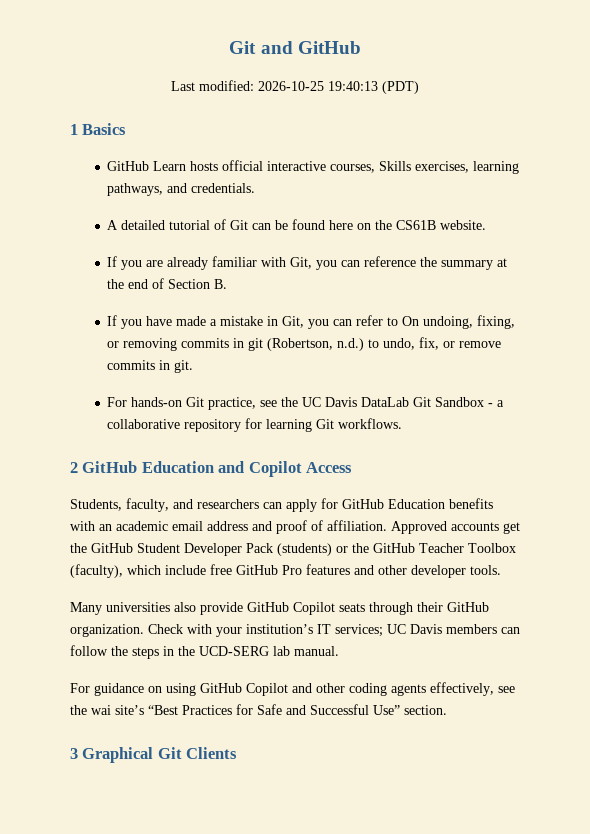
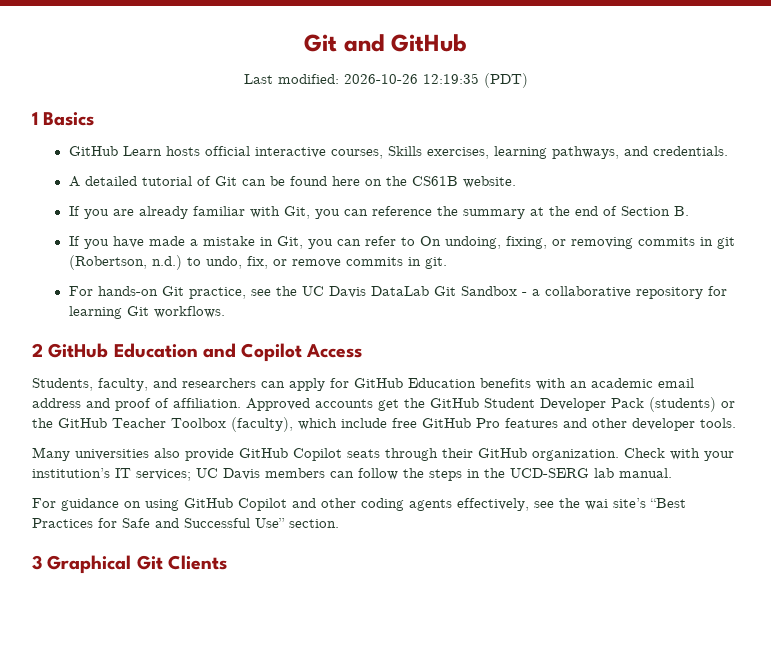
[258,81,378,91] 2026-10-25 19:40:13 -> [343,73,479,84] 2026-10-26 12:19:35

